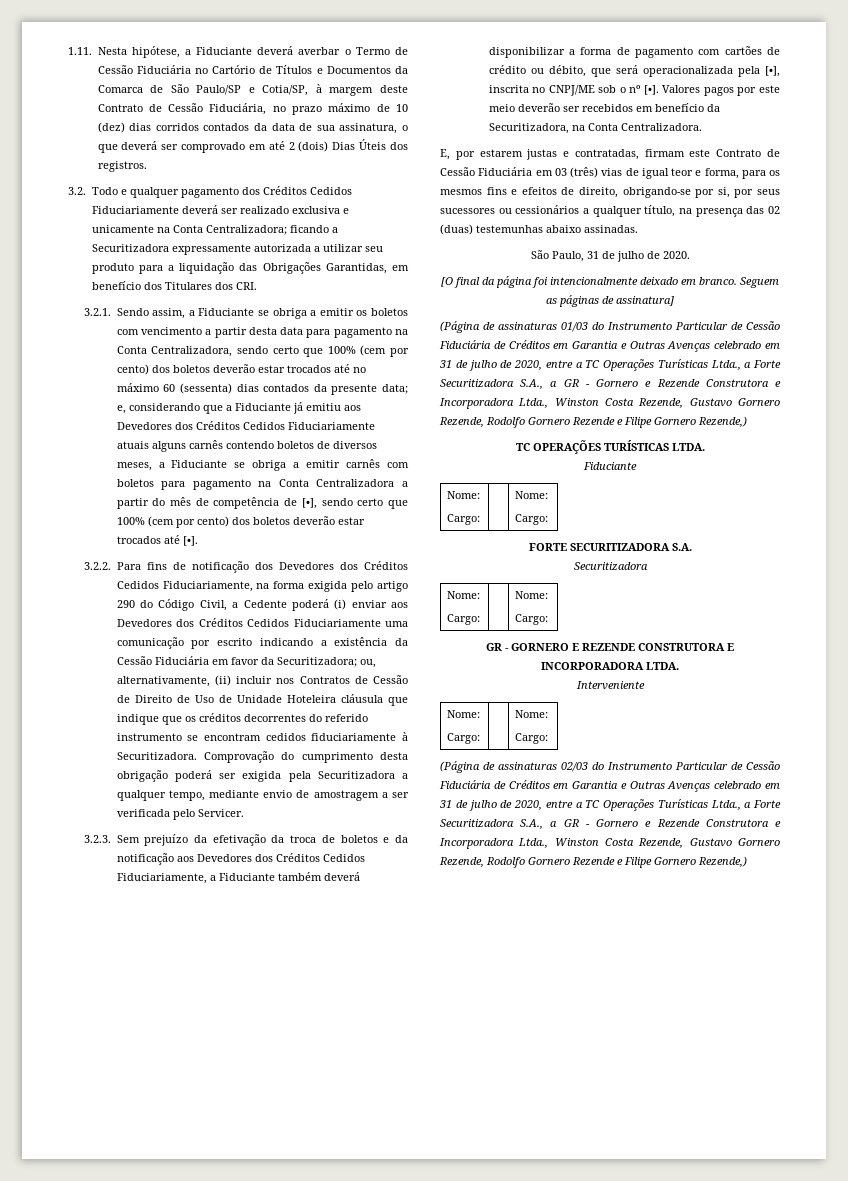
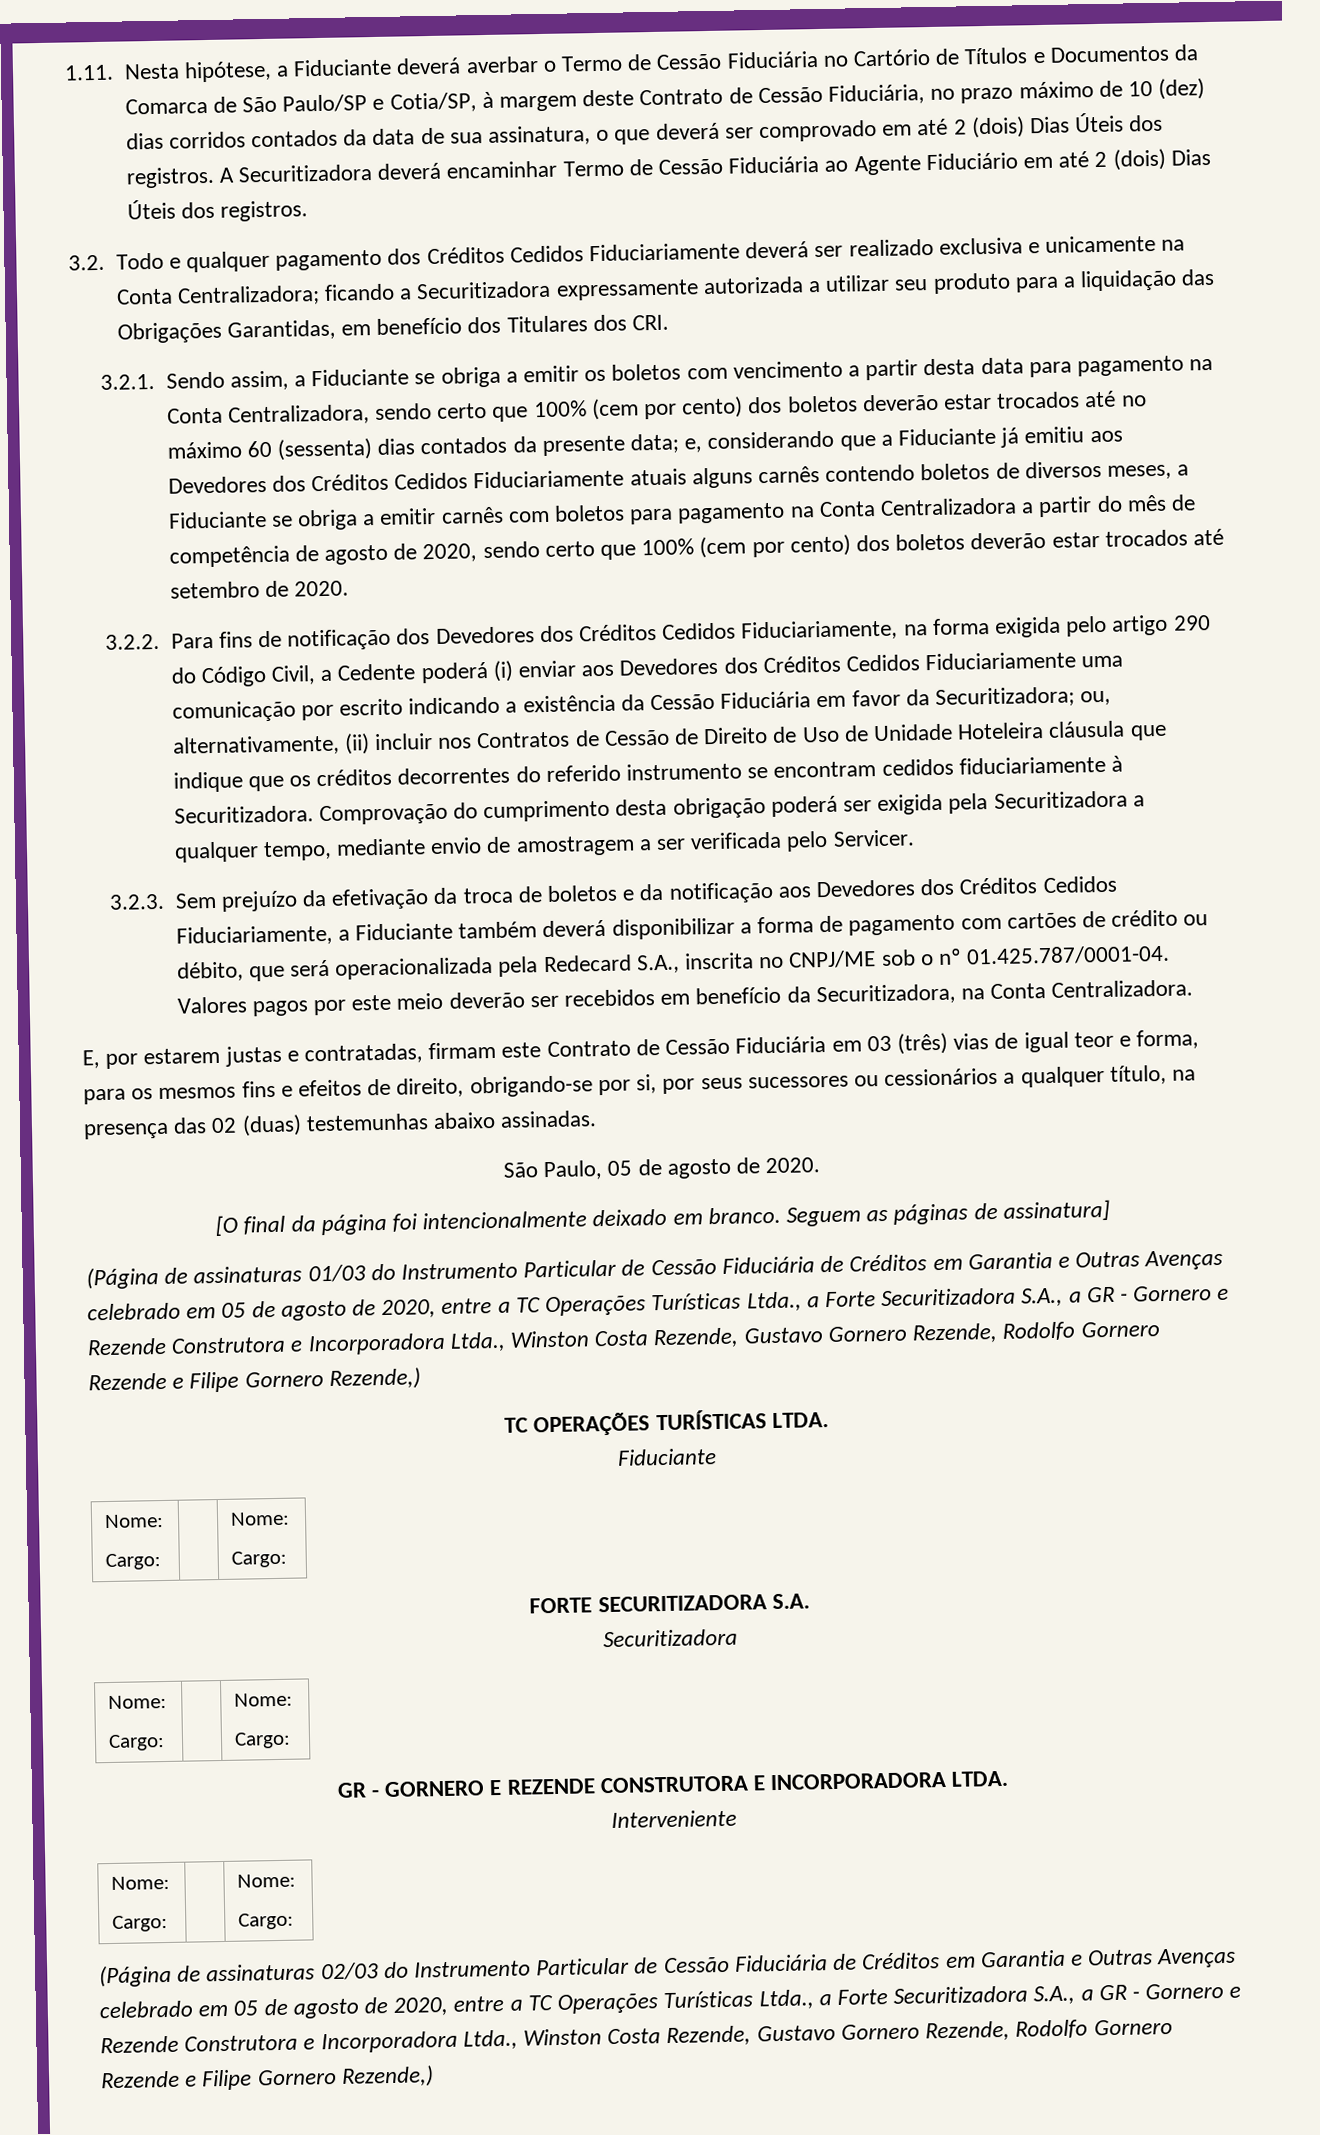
(147, 166) none -> [218,148,1211,183] [126,199,308,222] A Securitizadora deverá encaminhar Termo de Cessão Fiduciária ao Agente Fiduciário em até 2 (dois) Dias Úteis dos registros.
[301,498,317,509] [•], -> [323,543,478,565] agosto de 2020,
[182,536,198,546] [•]. -> [169,580,349,599] setembro de 2020.
[765,66,780,77] [•], -> [542,954,680,974] Redecard S.A.,
[643,85,659,95] [•]. -> [966,944,1171,966] 01.425.787/0001-04.
[586,251,644,262] 31 de julho -> [607,1158,731,1179] 05 de agosto
[439,360,497,371] 31 de julho -> [221,1300,347,1321] 05 de agosto
[439,800,497,811] 31 de julho -> [233,1998,360,2019] 05 de agosto

